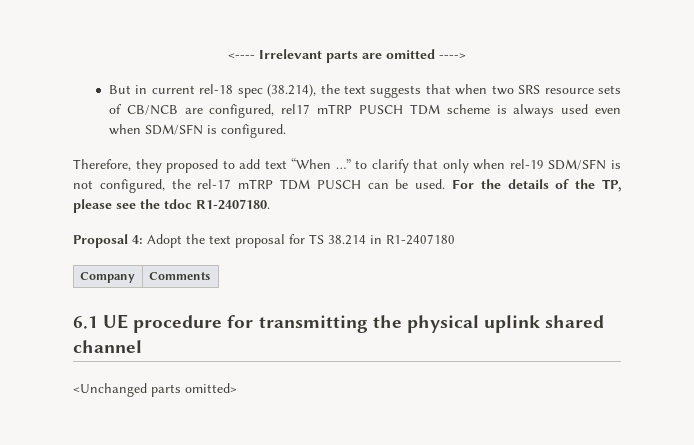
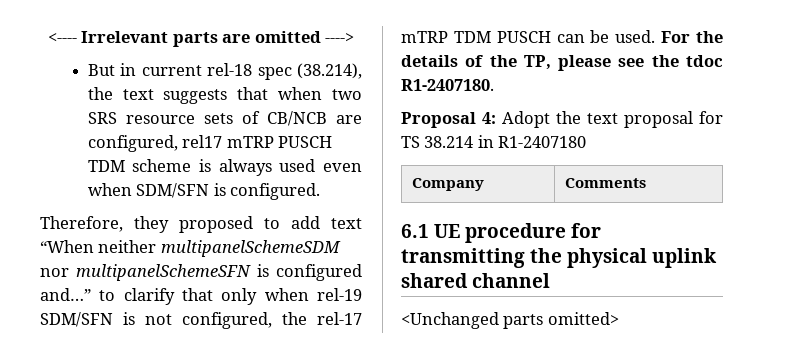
[335,159,351,169] …” -> [98,240,341,257] [40,264,362,281] [40,288,91,301] neither multipanelSchemeSDM nor multipanelSchemeSFN is configured and…”

